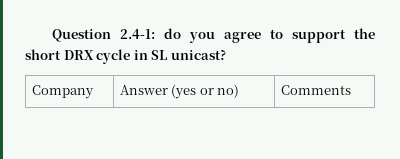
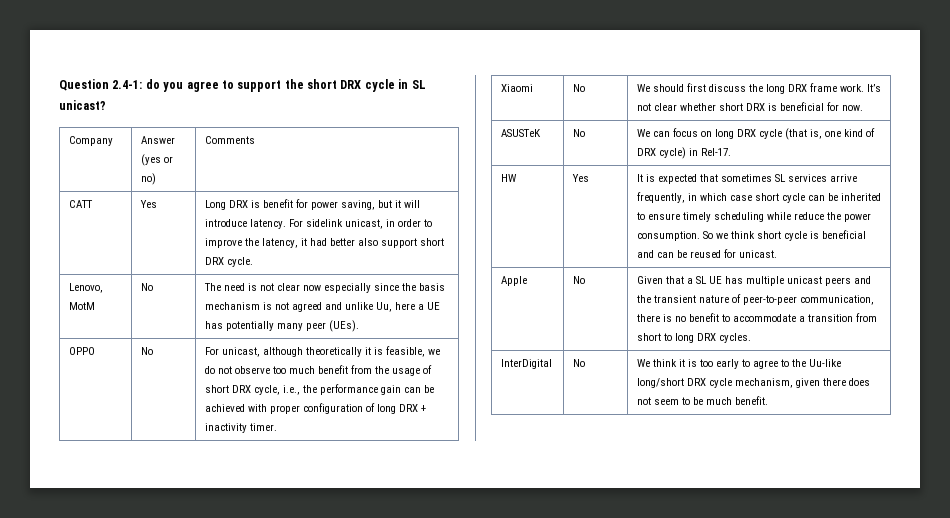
(351, 90) none -> [68,200,93,208] [139,200,157,208] [204,199,420,210] [204,219,432,229] [204,238,444,248] [204,257,253,267] [68,283,103,293] [68,302,95,310] [140,283,153,291] [203,283,445,293] [204,302,440,312] [204,320,359,332] [68,347,95,355] [140,347,153,355] [204,346,440,357] [204,365,432,376] [204,384,434,395] [204,403,426,414] [204,423,277,433] [500,84,533,92] [572,84,585,92] [636,83,881,94] [636,102,863,111] [500,129,541,137] [572,129,585,137] [636,128,875,140] [636,147,731,159] [500,174,517,182] [571,174,589,182] [636,174,857,184] [636,192,881,203] [636,212,871,222] [636,230,866,241] [636,249,777,258] [500,276,527,286] [572,276,585,284] [636,276,871,286] [636,294,874,305] [636,313,877,322] [636,333,751,343] [500,359,552,369] [572,359,585,367] [636,359,841,369] [636,378,870,388] [636,396,768,405] // CATT | Yes | Long DRX is benefit for power saving, but it will introduce latency. For sidelink unicast, in order to improve the latency, it had better also support short DRX cycle. // Lenovo, MotM | No | The need is not clear now especially since the basis mechanism is not agreed and unlike Uu, here a UE has potentially many peer (UEs). // OPPO | No | For unicast, although theoretically it is feasible, we do not observe too much benefit from the usage of short DRX cycle, i.e., the performance gain can be achieved with proper configuration of long DRX + inactivity timer. // Xiaomi | No | We should first discuss the long DRX frame work. It’s not clear whether short DRX is beneficial for now. // ASUSTeK | No | We can focus on long DRX cycle (that is, one kind of DRX cycle) in Rel-17. // HW | Yes | It is expected that sometimes SL services arrive frequently, in which case short cycle can be inherited to ensure timely scheduling while reduce the power consumption. So we think short cycle is beneficial and can be reused for unicast. // Apple | No | Given that a SL UE has multiple unicast peers and the transient nature of peer-to-peer communication, there is no benefit to accommodate a transition from short to long DRX cycles. // InterDigital | No | We think it is too early to agree to the Uu-like long/short DRX cycle mechanism, given there does not seem to be much benefit.

